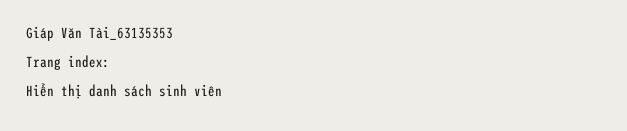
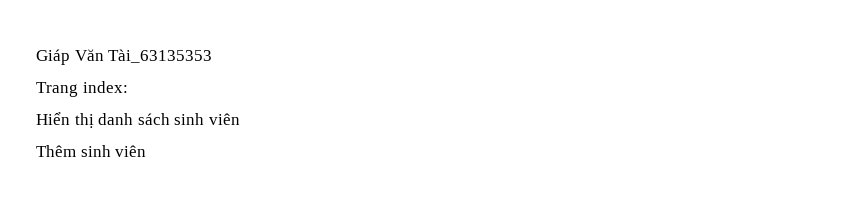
(222, 90) none -> [36,145,147,157] // Thêm sinh viên

